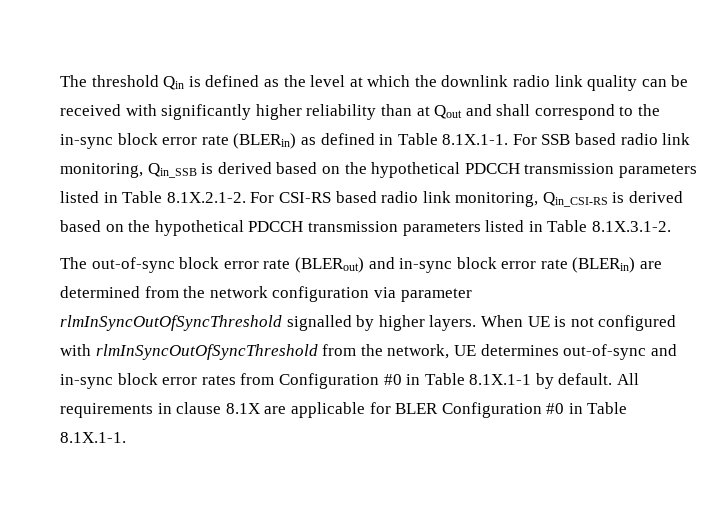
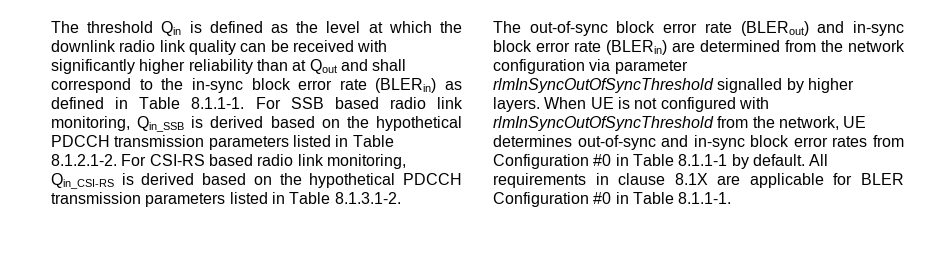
[442,134,509,145] 8.1X.1-1. -> [191,97,245,109] 8.1.1-1.
[166,192,246,203] 8.1X.2.1-2. -> [51,154,117,166] 8.1.2.1-2.
[591,221,671,232] 8.1X.3.1-2. -> [334,192,401,204] 8.1.3.1-2.
[469,374,532,385] 8.1X.1-1 -> [678,154,728,166] 8.1.1-1
[60,432,126,443] 8.1X.1-1. -> [678,192,732,204] 8.1.1-1.

